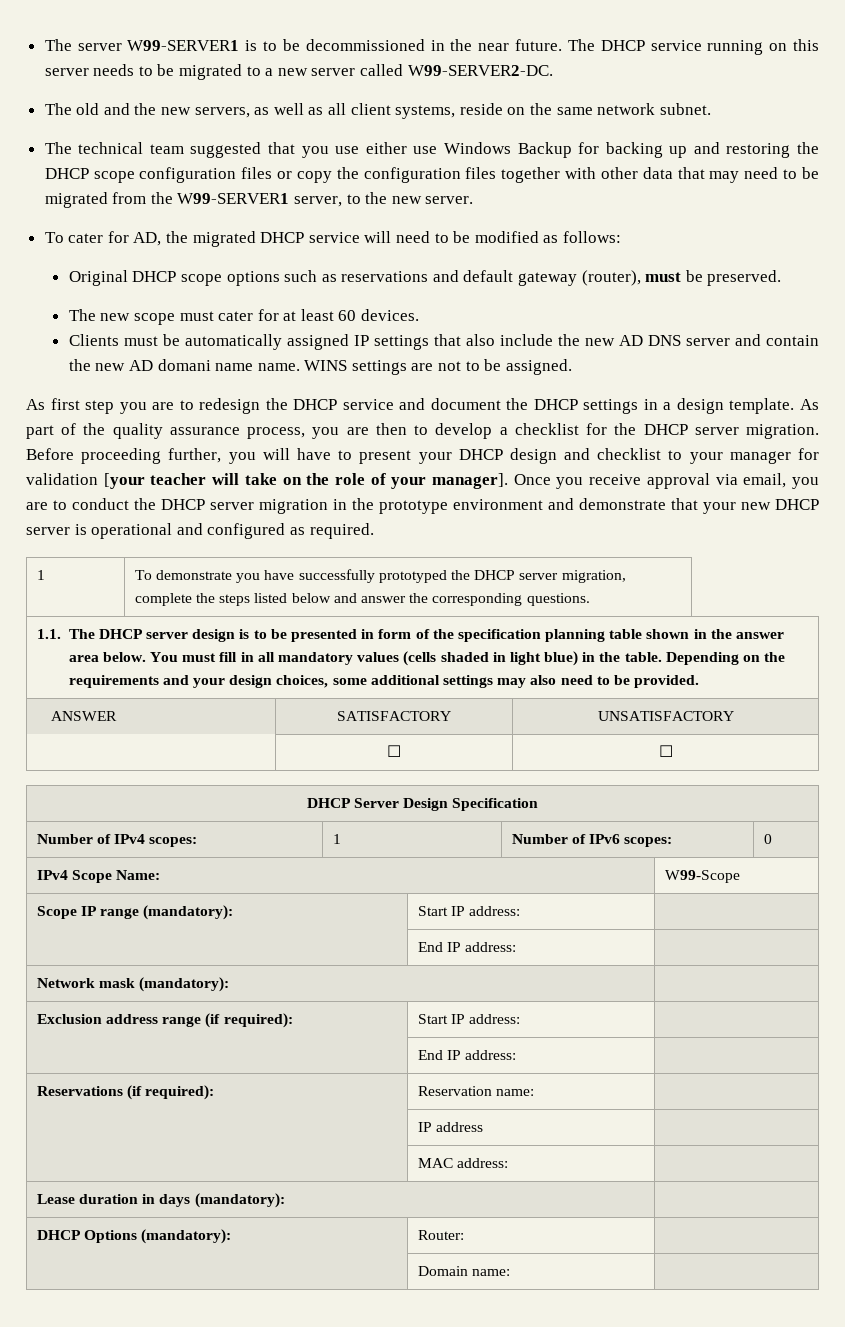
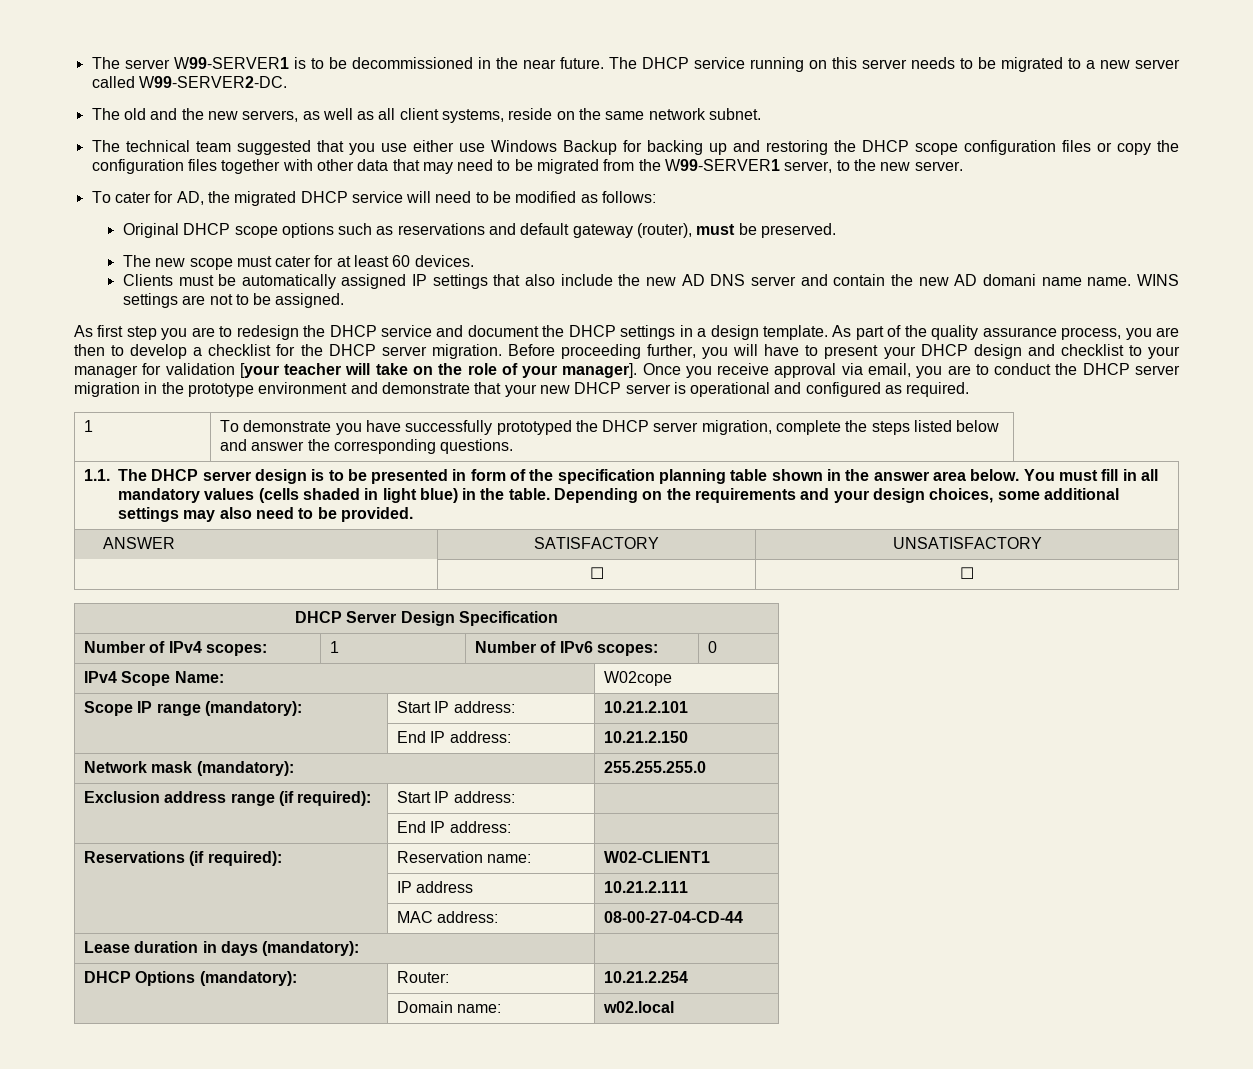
[664,870,740,883] W99-Scope -> [603,671,672,686] W02cope
[417,942,517,952] // | End IP address: | -> [603,701,688,713] [396,731,511,743] [603,731,688,743] 10.21.2.101 // | End IP address: | 10.21.2.150
(230, 984) none -> [603,761,706,773] 255.255.255.0
(535, 1092) none -> [603,851,710,863] W02-CLIENT1
(484, 1127) none -> [603,881,688,893] 10.21.2.111
(509, 1163) none -> [603,911,743,923] 08-00-27-04-CD-44
(464, 1235) none -> [603,971,688,983] 10.21.2.254
(511, 1272) none -> [602,1001,674,1013] w02.local

